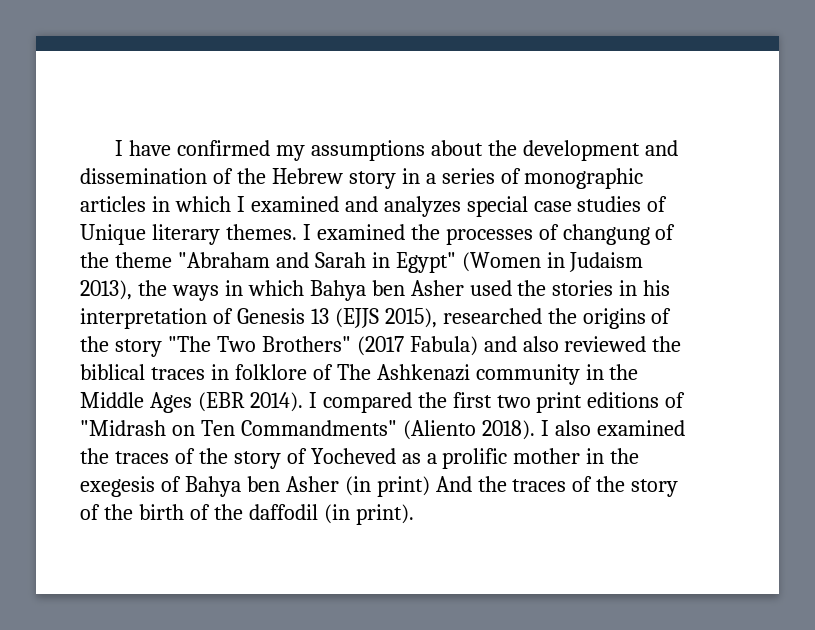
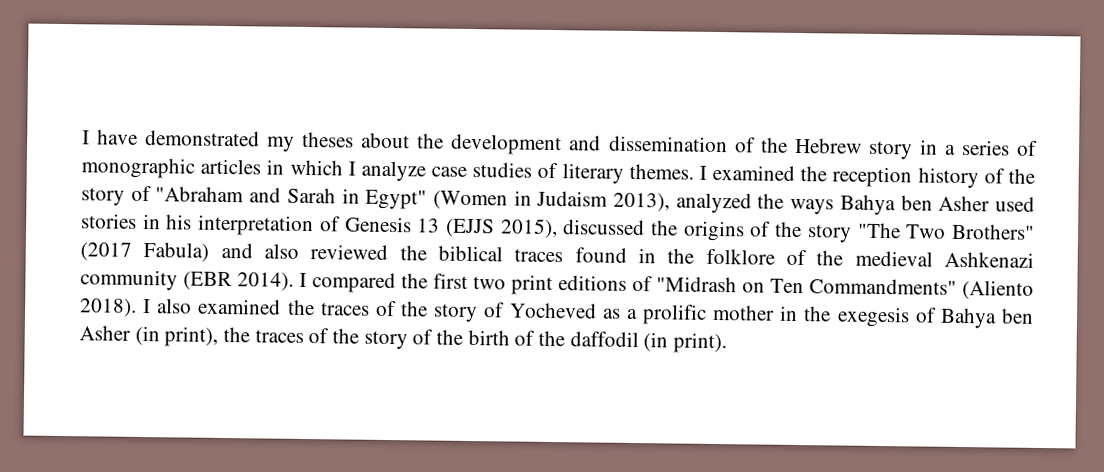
[177,140,425,161] confirmed my assumptions -> [145,130,355,152] demonstrated my theses
[250,196,528,217] examined and analyzes special -> [360,160,426,182] analyze
[80,224,146,245] Unique -> (559, 170) none
[445,224,676,245] [80,252,172,268] processes of changung of the theme -> [832,166,1035,189] [81,185,152,206] reception history of the story of
(132, 290) none -> [675,192,752,214] analyzed
[224,280,304,296] in which -> (835, 206) none
[517,280,547,296] the -> (1036, 204) none
[442,308,542,324] researched -> [563,219,646,236] discussed
[210,364,639,385] [80,392,192,413] in folklore of The Ashkenazi community in the Middle Ages -> [574,247,1034,268] [80,269,178,291] found in the folklore of the medieval Ashkenazi community
[376,476,472,497] print) And -> [164,326,219,347] print),

